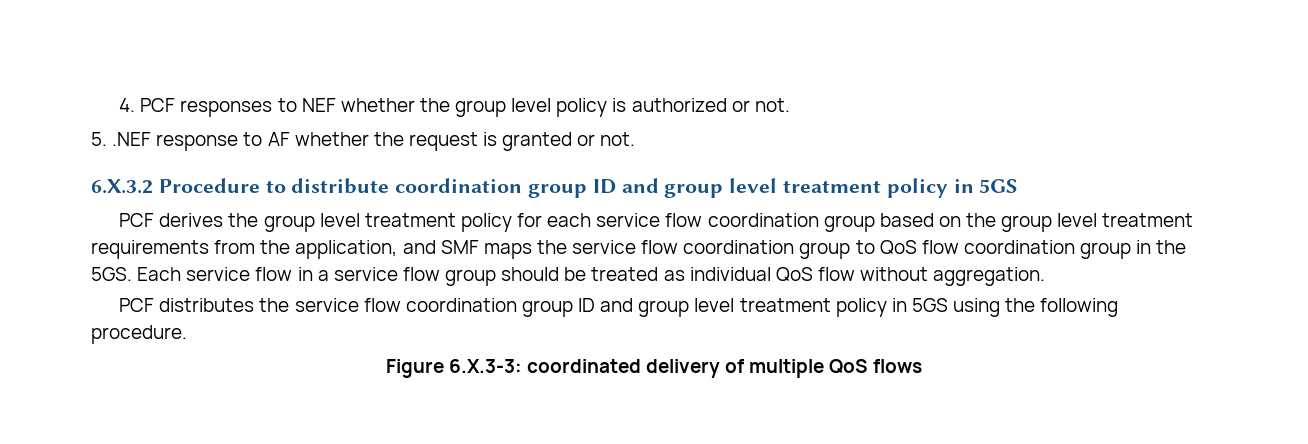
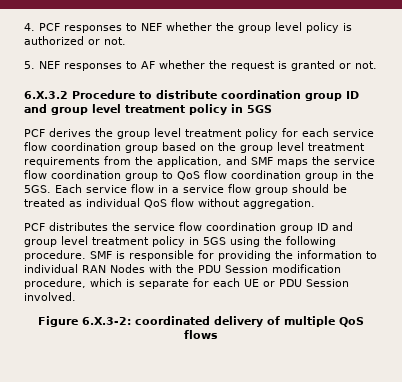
[112,132,239,151] .NEF response -> [39,61,122,71] NEF responses
(187, 334) none -> [90,250,377,261] [24,264,341,273] [24,278,349,289] [24,292,76,301] SMF is responsible for providing the information to individual RAN Nodes with the PDU Session modification procedure, which is separate for each UE or PDU Session involved.
[448,359,522,373] 6.X.3-3: -> [82,317,131,325] 6.X.3-2:

